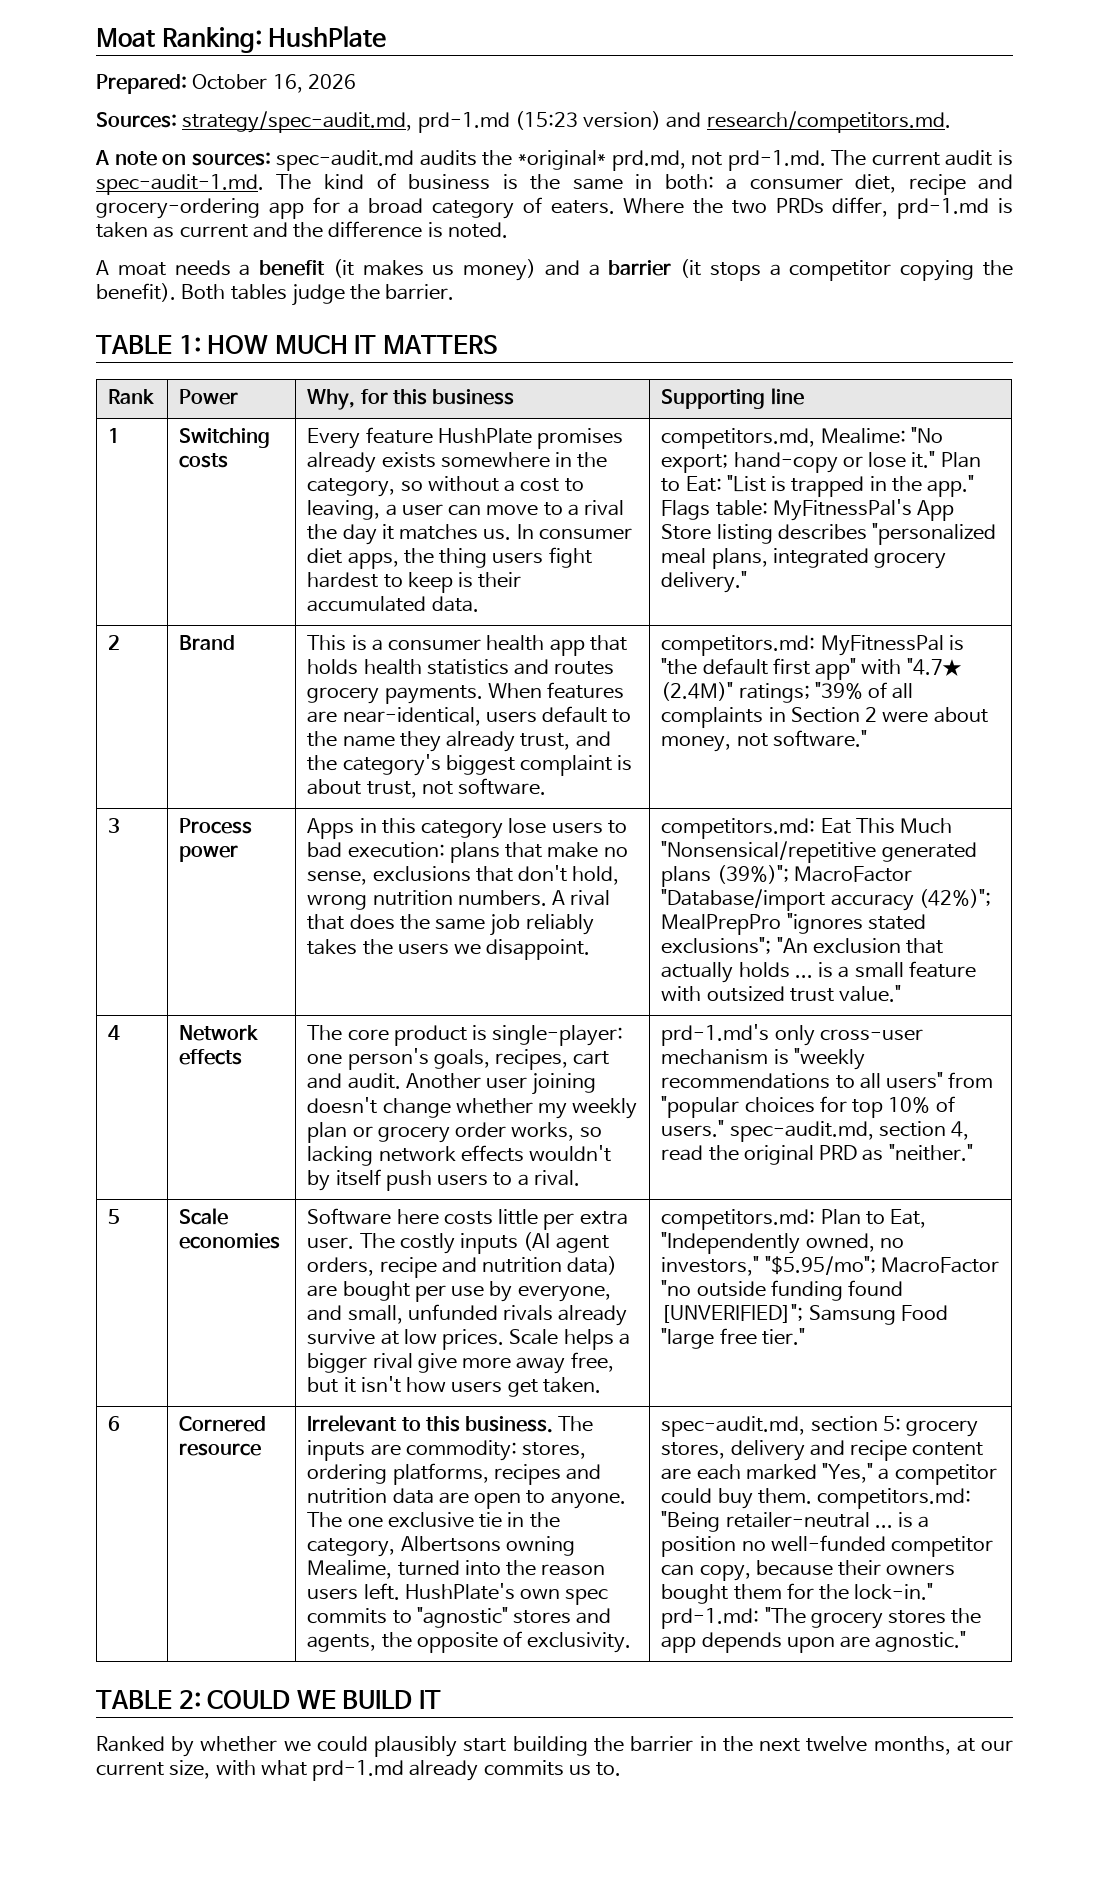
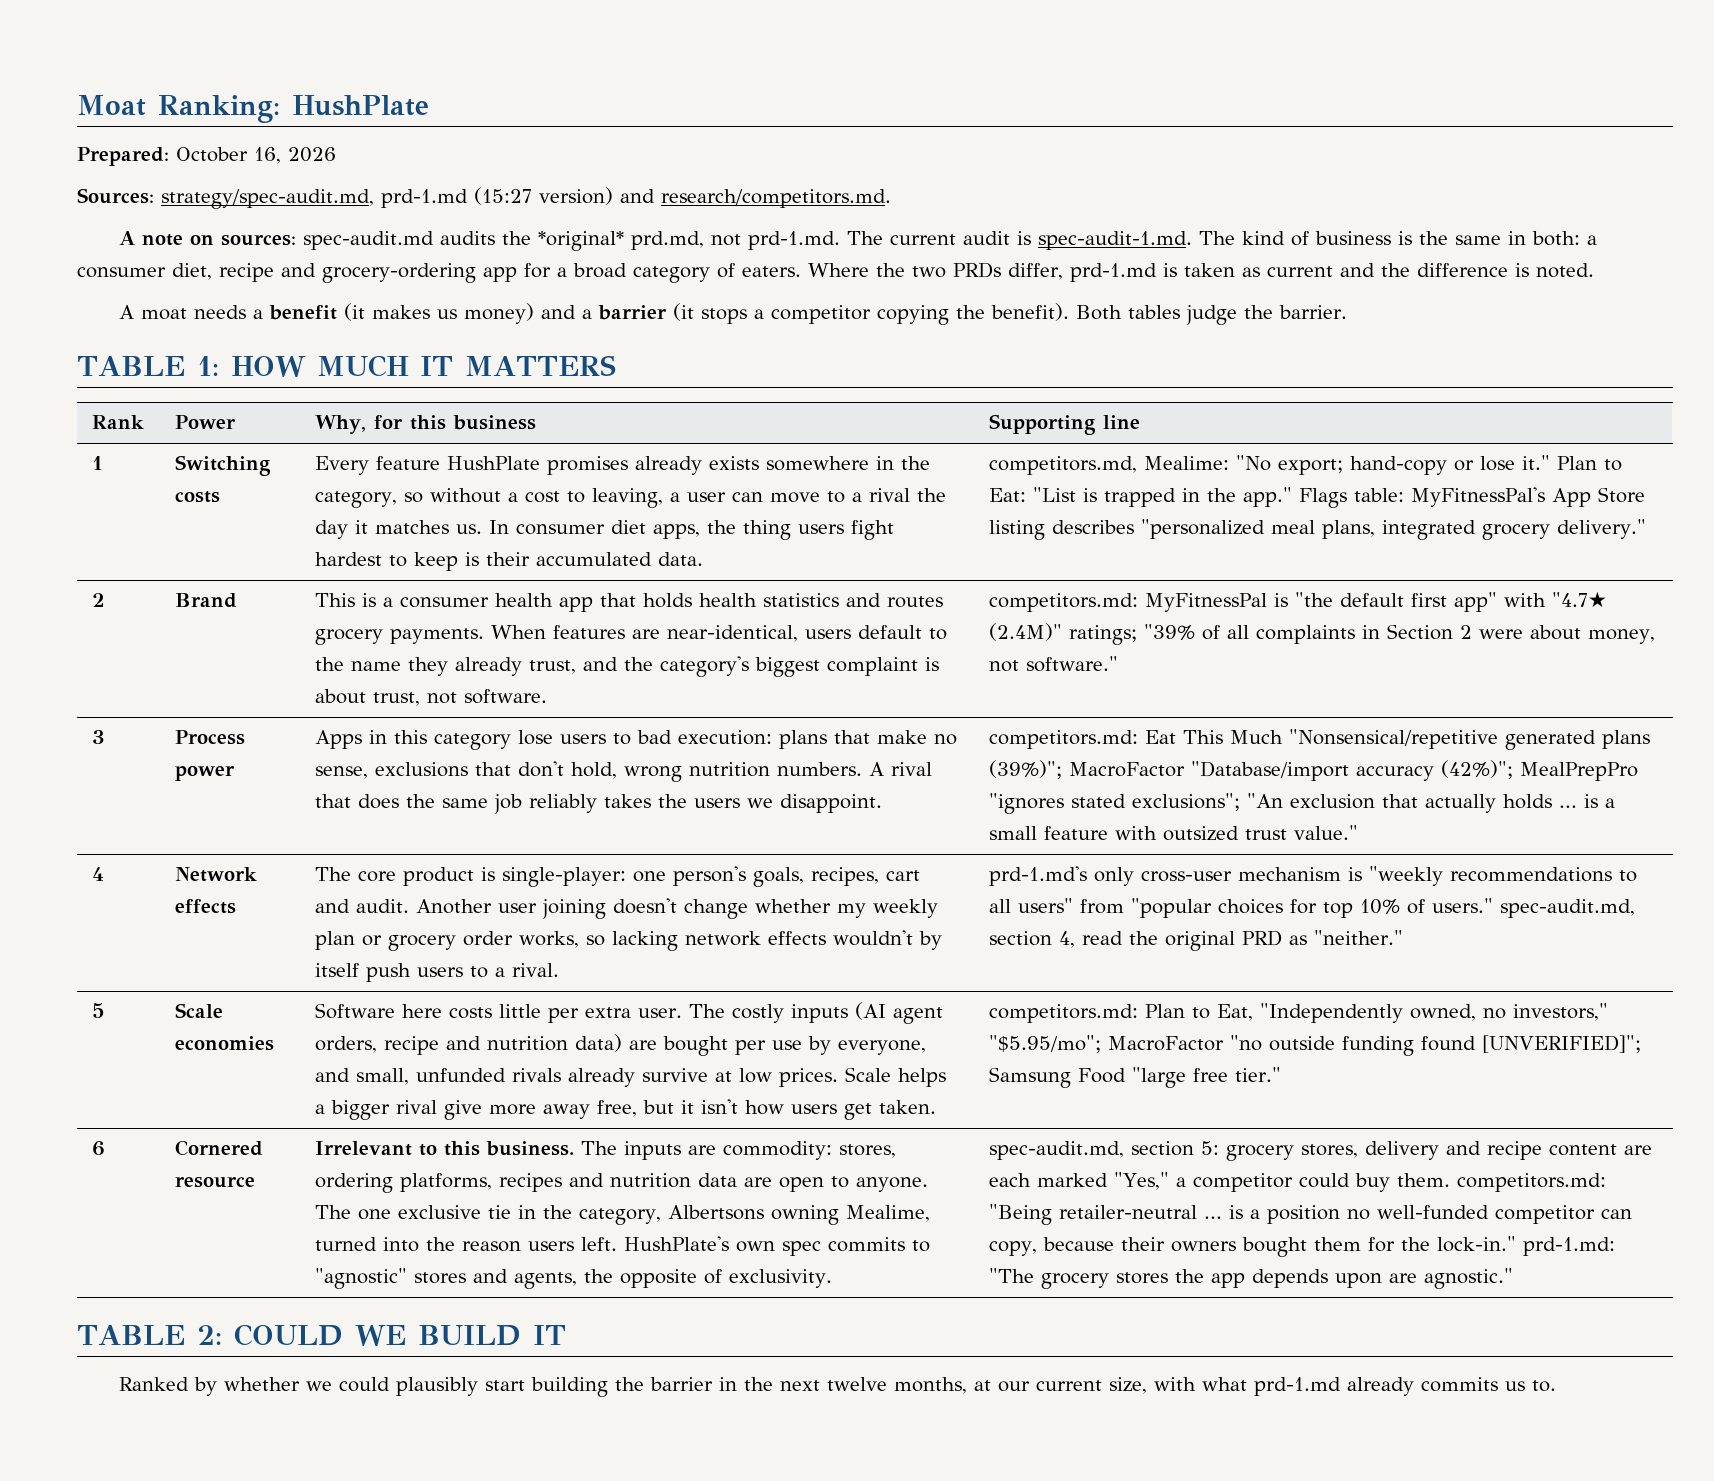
[514,111,578,130] (15:23 -> [474,187,532,205] (15:27

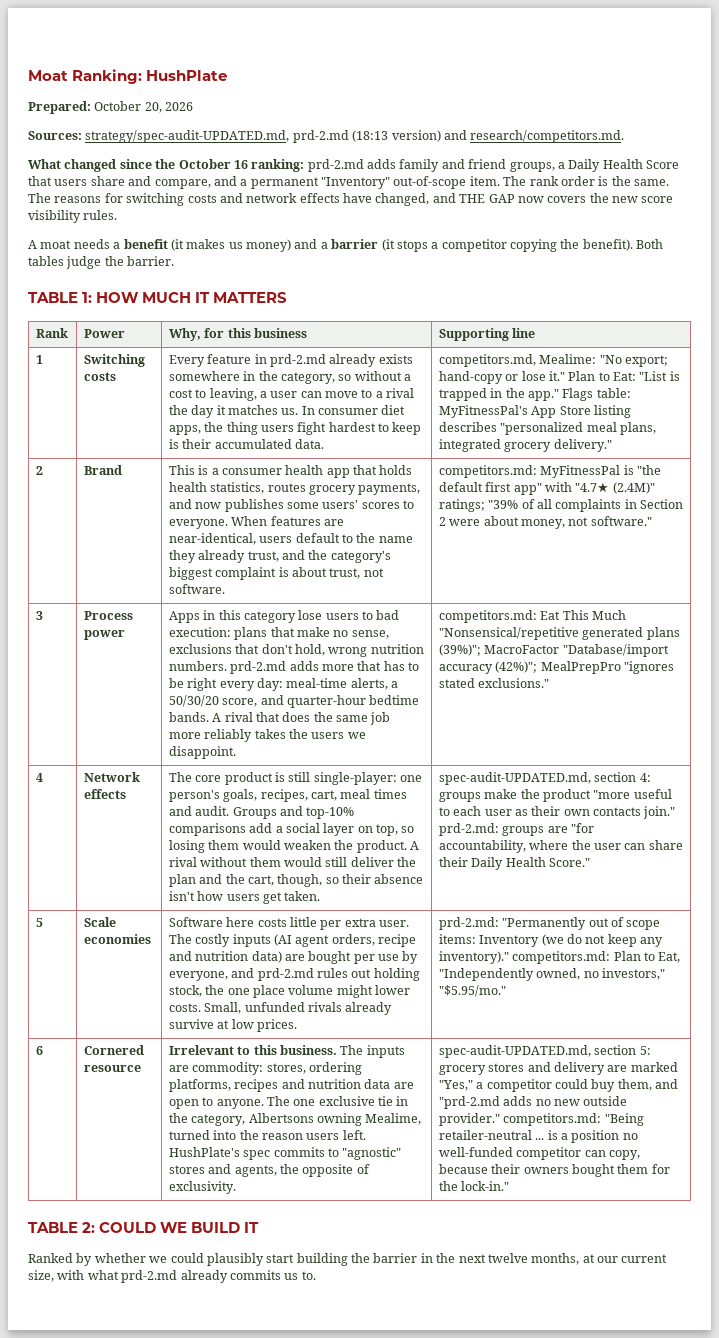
[254,147,281,164] 16, -> [144,102,162,113] 20,
[161,187,532,209] strategy/spec-audit.md, prd-1.md (15:27 -> [85,130,389,143] strategy/spec-audit-UPDATED.md, prd-2.md (18:13
[118,231,1597,251] [77,262,1594,283] A note on sources: spec-audit.md audits the *original* prd.md, not prd-1.md. The current audit is spec-audit-1.md. The kind of business is the same in both: a consumer diet, recipe and grocery-ordering app for a broad category of eaters. Where the two PRDs differ, prd-1.md is taken as current and the difference is noted. -> [28,159,679,172] [28,176,669,189] [28,193,674,206] [28,210,118,223] What changed since the October 16 ranking: prd-2.md adds family and friend groups, a Daily Health Score that users share and compare, and a permanent "Inventory" out-of-scope item. The rank order is the same. The reasons for switching costs and network effects have changed, and THE GAP now covers the new score visibility rules.
[447,456,629,475] HushPlate promises -> [254,354,326,367] in prd-2.md
[763,593,944,608] [315,628,485,645] statistics and routes grocery payments. -> [210,482,421,495] [168,499,415,512] [168,519,228,529] statistics, routes grocery payments, and now publishes some users' scores to everyone.
(863, 769) none -> [230,661,420,674] [168,678,399,691] [168,695,420,708] [168,712,209,722] prd-2.md adds more that has to be right every day: meal-time alerts, a 50/30/20 score, and quarter-hour bedtime bands.
(523, 804) none -> [168,732,201,739] more
[1132,793,1616,813] [989,825,1359,841] exclusions"; "An exclusion that actually holds ... is a small feature with outsized trust value." -> [478,678,550,688] exclusions."
(496, 874) none -> [288,772,311,782] still
[886,870,921,881] [315,898,939,919] [315,930,943,951] [315,963,560,982] [989,866,1638,886] [989,898,1636,918] [989,930,1404,951] cart and audit. Another user joining doesn't change whether my weekly plan or grocery order works, so lacking network effects wouldn't by itself push users to a rival. | prd-1.md's only cross-user mechanism is "weekly recommendations to all users" from "popular choices for top 10% of users." spec-audit.md, section 4, read the original PRD as "neither." -> [310,789,407,801] [168,806,355,819] [168,823,415,836] [168,840,420,853] [168,857,417,867] [168,874,424,887] [168,891,321,904] [438,772,651,785] [438,789,672,802] [438,806,676,819] [438,823,594,836] [438,840,683,853] [438,857,590,870] cart, meal times and audit. Groups and top-10% comparisons add a social layer on top, so losing them would weaken the product. A rival without them would still deliver the plan and the cart, though, so their absence isn't how users get taken. | spec-audit-UPDATED.md, section 4: groups make the product "more useful to each user as their own contacts join." prd-2.md: groups are "for accountability, where the user can share their Daily Health Score."
[356,1068,410,1085] small, -> [257,968,420,981] [168,985,411,998] [168,1002,242,1014] prd-2.md rules out holding stock, the one place volume might lower costs. Small,
[845,1067,947,1087] [315,1099,937,1120] Scale helps a bigger rival give more away free, but it isn't how users get taken. | -> [438,917,661,930] [438,934,664,947] [438,951,509,964] | prd-2.md: "Permanently out of scope items: Inventory (we do not keep any inventory)."
[989,1035,1642,1056] [989,1067,1282,1088] "$5.95/mo"; MacroFactor "no outside funding found [UNVERIFIED]"; Samsung Food "large free tier." -> [438,985,506,997] "$5.95/mo."
[736,1241,776,1252] own -> (240, 1152) none
[989,1141,1125,1160] spec-audit.md, -> [438,1045,591,1058] spec-audit-UPDATED.md,
[1301,1141,1653,1160] [989,1173,1032,1187] stores, delivery and recipe content are each -> [488,1062,628,1075] stores and delivery are
[1397,1173,1451,1187] them. -> [617,1079,679,1091] [438,1096,628,1109] [438,1113,500,1126] them, and "prd-2.md adds no new outside provider."
[1523,1237,1616,1256] [989,1268,1514,1289] prd-1.md: "The grocery stores the app depends upon are agnostic." -> (510, 1186) none
[1253,1377,1341,1396] prd-1.md -> [121,1270,178,1283] prd-2.md

